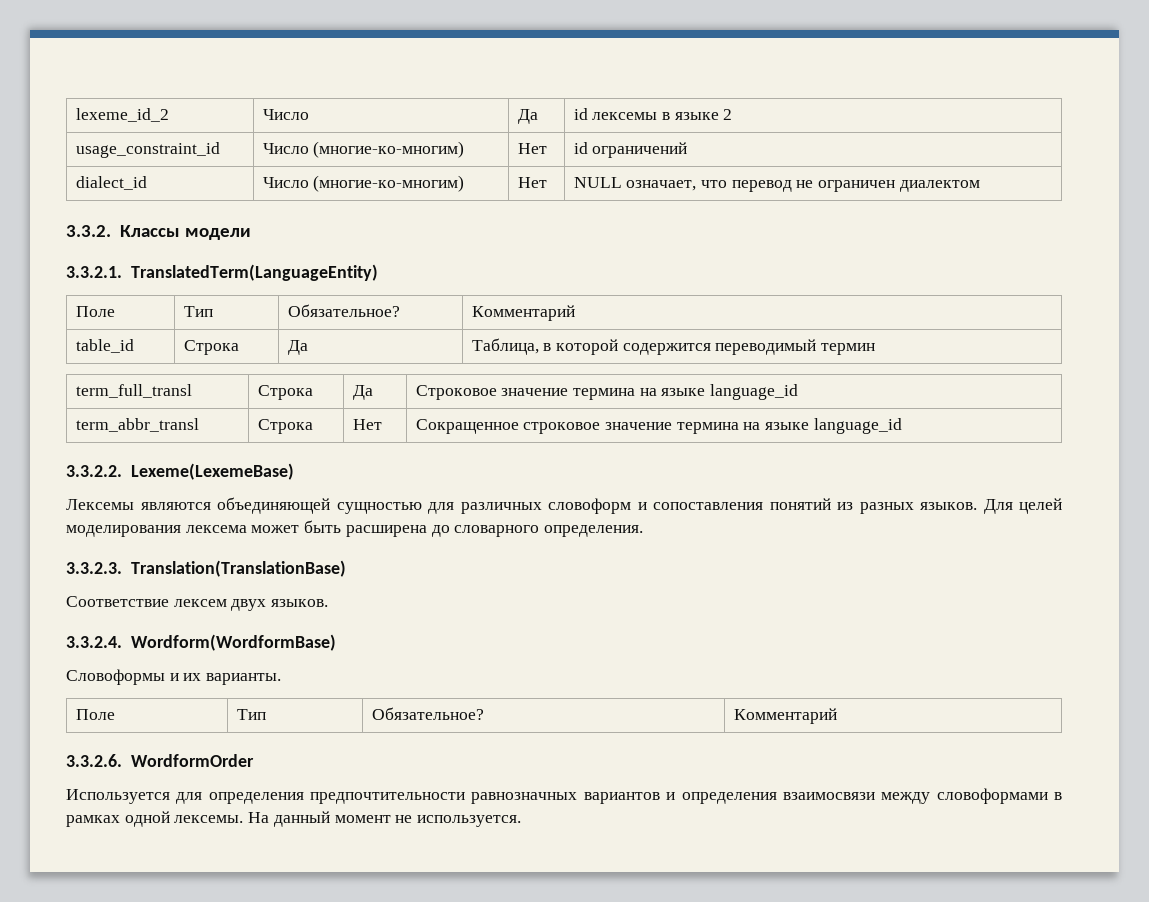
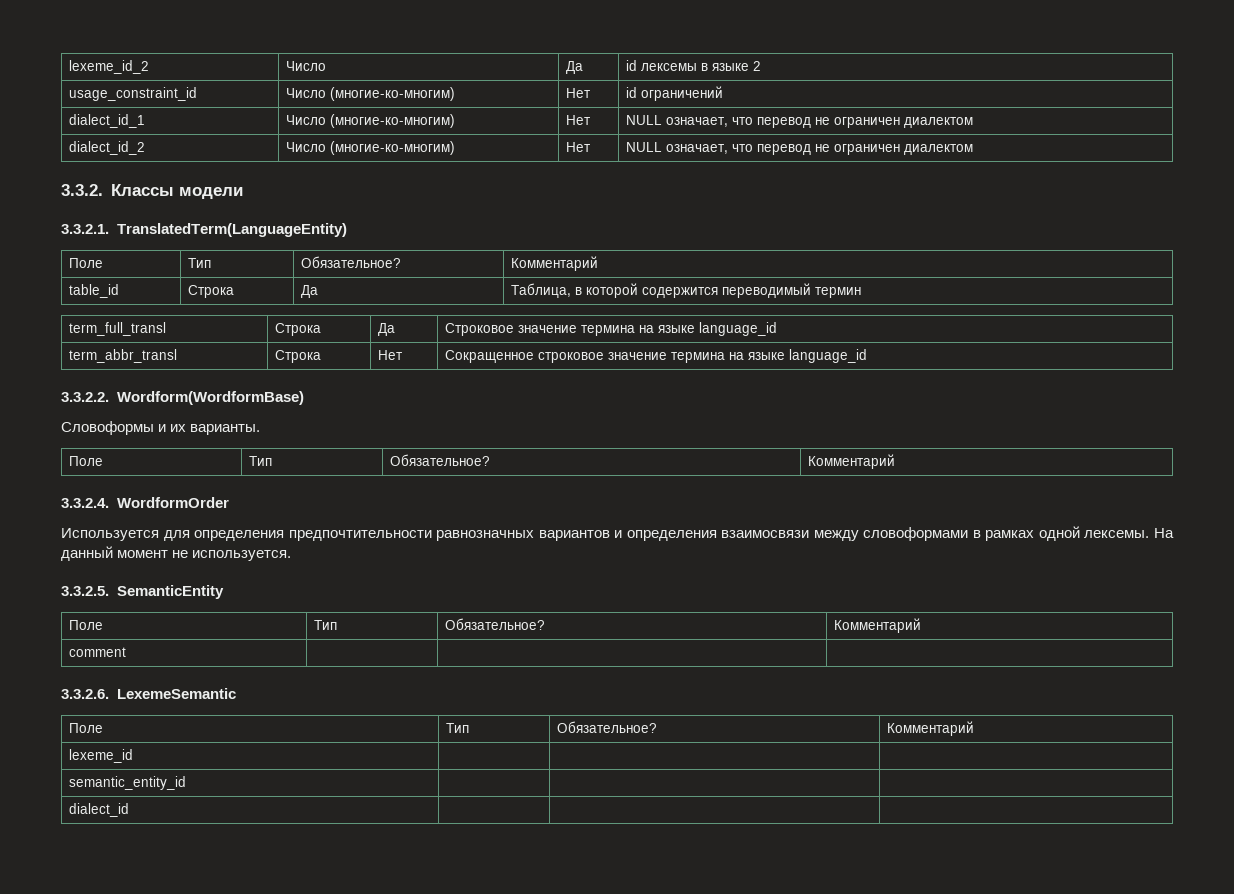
[75,176,147,190] dialect_id -> [68,114,145,128] [285,114,455,128] [565,115,590,125] [625,115,973,128] [68,141,145,155] dialect_id_1 | Число (многие-ко-многим) | Нет | NULL означает, что перевод не ограничен диалектом // dialect_id_2
[130,463,294,480] [66,497,1062,514] [66,520,644,537] [66,560,346,577] [66,596,329,611] [66,636,122,648] Lexeme(LexemeBase) // Лексемы являются объединяющей сущностью для различных словоформ и сопоставления понятий из разных языков. Для целей моделирования лексема может быть расширена до словарного определения. // 3.3.2.3. Translation(TranslationBase) // Соответствие лексем двух языков. // 3.3.2.4. -> (109, 397) none
[66,754,122,767] 3.3.2.6. -> [61,498,109,508] 3.3.2.4.
(522, 821) none -> [61,585,224,599] [68,620,103,630] [313,620,337,630] [444,618,545,630] [833,618,921,633] [68,647,126,657] [61,688,236,699] [68,723,103,733] [445,723,469,733] [556,721,657,733] [886,721,974,736] [68,749,133,763] [68,776,186,790] [68,803,129,817] // 3.3.2.5. SemanticEntity // Поле | Тип | Обязательное? | Комментарий // comment | | | // 3.3.2.6. LexemeSemantic // Поле | Тип | Обязательное? | Комментарий // lexeme_id | | | // semantic_entity_id | | | // dialect_id | | |

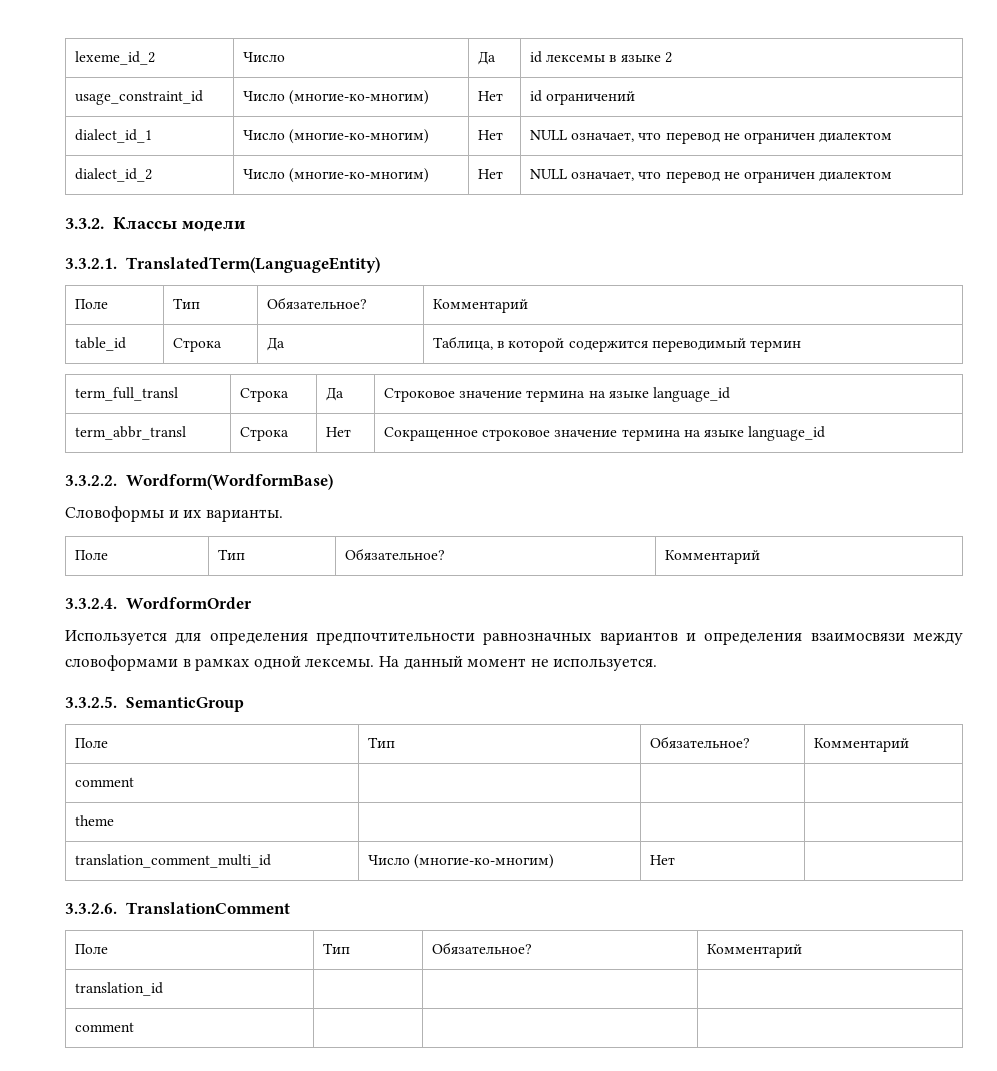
[116,585,224,599] SemanticEntity -> [125,697,244,712] SemanticGroup
(126, 652) none -> [75,815,115,826] [75,854,272,868] [368,854,555,869] [650,855,676,865] // theme | | | // translation_comment_multi_id | Число (многие-ко-многим) | Нет |
[116,688,236,699] [68,723,103,733] [445,723,469,733] [556,721,657,733] [886,721,974,736] [68,749,133,763] [68,776,186,790] [68,803,129,817] LexemeSemantic // Поле | Тип | Обязательное? | Комментарий // lexeme_id | | | // semantic_entity_id | | | // dialect_id -> [125,902,290,914] [75,944,109,954] [323,943,351,954] [432,942,533,954] [707,944,803,958] [75,982,164,996] [75,1022,135,1032] TranslationComment // Поле | Тип | Обязательное? | Комментарий // translation_id | | | // comment

